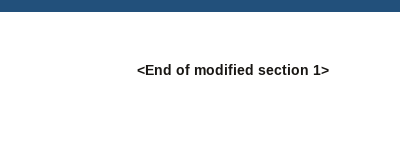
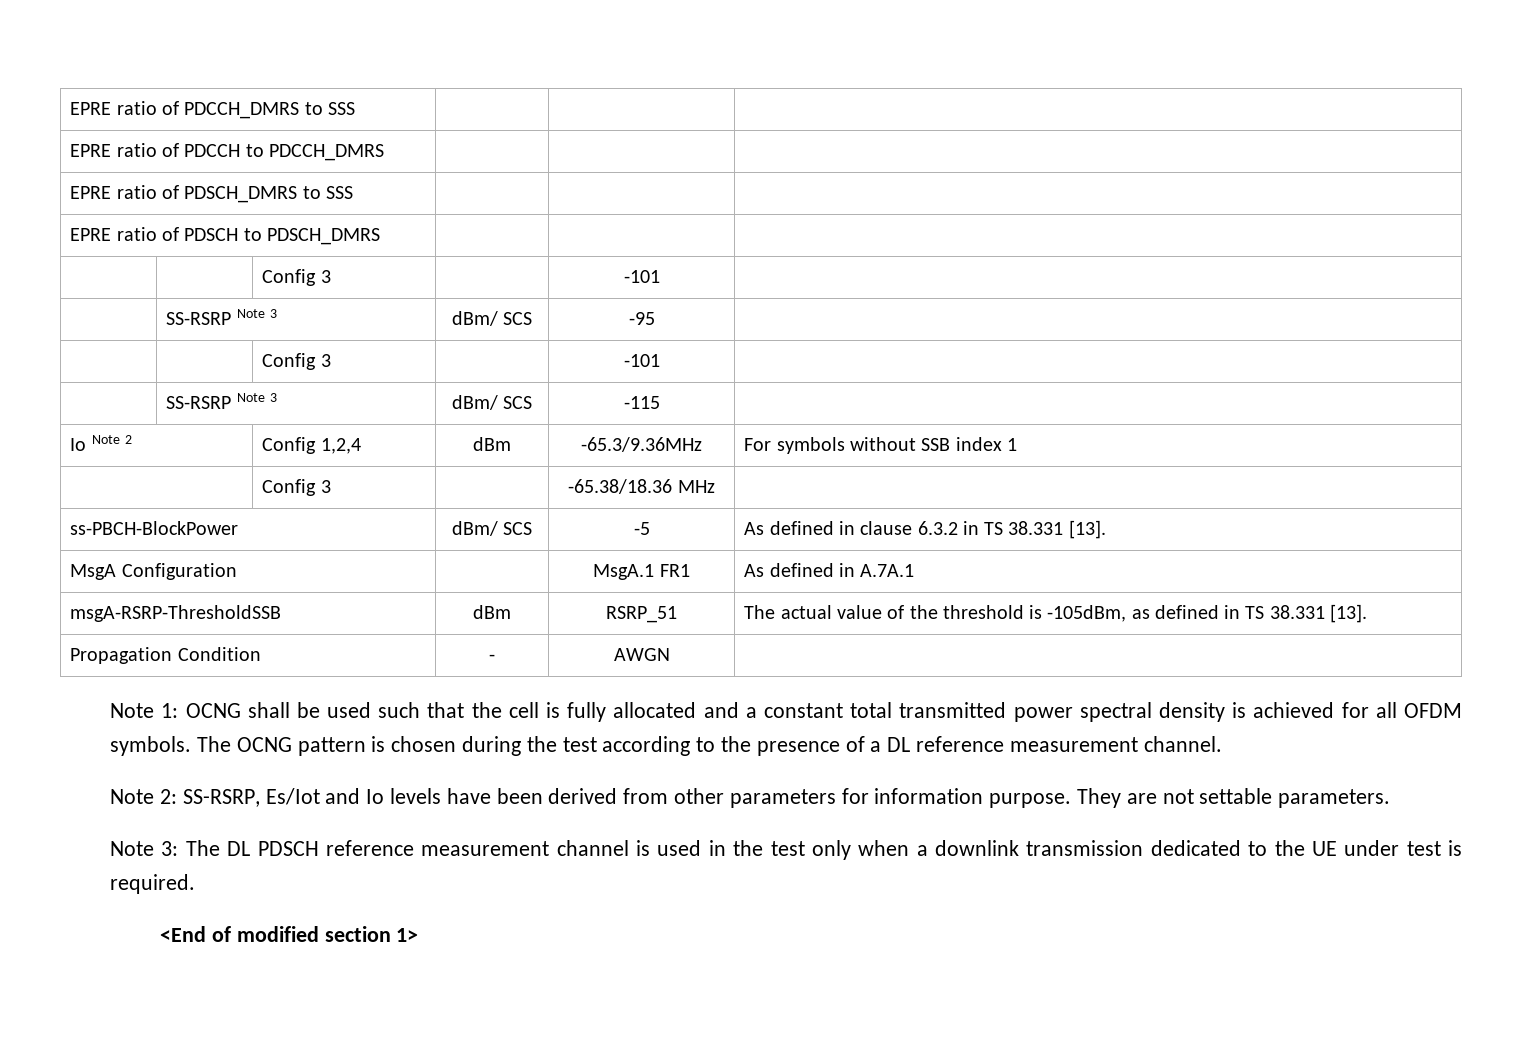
(137, 69) none -> [70,101,355,119] [70,143,384,161] [70,185,353,203] [70,227,380,245] [262,269,331,286] [623,270,660,283] [166,309,277,325] [451,311,533,326] [628,312,655,325] [262,353,331,370] [623,354,660,367] [166,393,277,409] [451,395,533,410] [623,396,660,409] [70,435,132,451] [262,437,361,454] [473,437,511,451] [581,437,702,452] [744,437,1017,454] [262,479,331,496] [568,479,715,494] [70,521,239,535] [451,521,533,536] [633,522,650,535] [744,520,1106,539] [70,563,237,580] [593,564,690,580] [744,563,915,577] [70,605,282,622] [473,605,511,619] [606,606,677,623] [744,604,1367,623] [70,647,261,664] [489,654,495,661] [613,648,670,661] [110,702,1463,722] [110,736,1222,756] [110,788,1391,808] [110,840,1462,860] [110,874,196,894] EPRE ratio of PDCCH_DMRS to SSS | | | // EPRE ratio of PDCCH to PDCCH_DMRS | | | // EPRE ratio of PDSCH_DMRS to SSS | | | // EPRE ratio of PDSCH to PDSCH_DMRS | | | // | | Config 3 | | -101 | // | SS-RSRP Note 3 | dBm/ SCS | -95 | // | | Config 3 | | -101 | // | SS-RSRP Note 3 | dBm/ SCS | -115 | // Io Note 2 | Config 1,2,4 | dBm | -65.3/9.36MHz | For symbols without SSB index 1 // | Config 3 | | -65.38/18.36 MHz | // ss-PBCH-BlockPower | dBm/ SCS | -5 | As defined in clause 6.3.2 in TS 38.331 [13]. // MsgA Configuration | | MsgA.1 FR1 | As defined in A.7A.1 // msgA-RSRP-ThresholdSSB | dBm | RSRP_51 | The actual value of the threshold is -105dBm, as defined in TS 38.331 [13]. // Propagation Condition | - | AWGN | // Note 1: OCNG shall be used such that the cell is fully allocated and a constant total transmitted power spectral density is achieved for all OFDM symbols. The OCNG pattern is chosen during the test according to the presence of a DL reference measurement channel. // Note 2: SS-RSRP, Es/Iot and Io levels have been derived from other parameters for information purpose. They are not settable parameters. // Note 3: The DL PDSCH reference measurement channel is used in the test only when a downlink transmission dedicated to the UE under test is required. //

